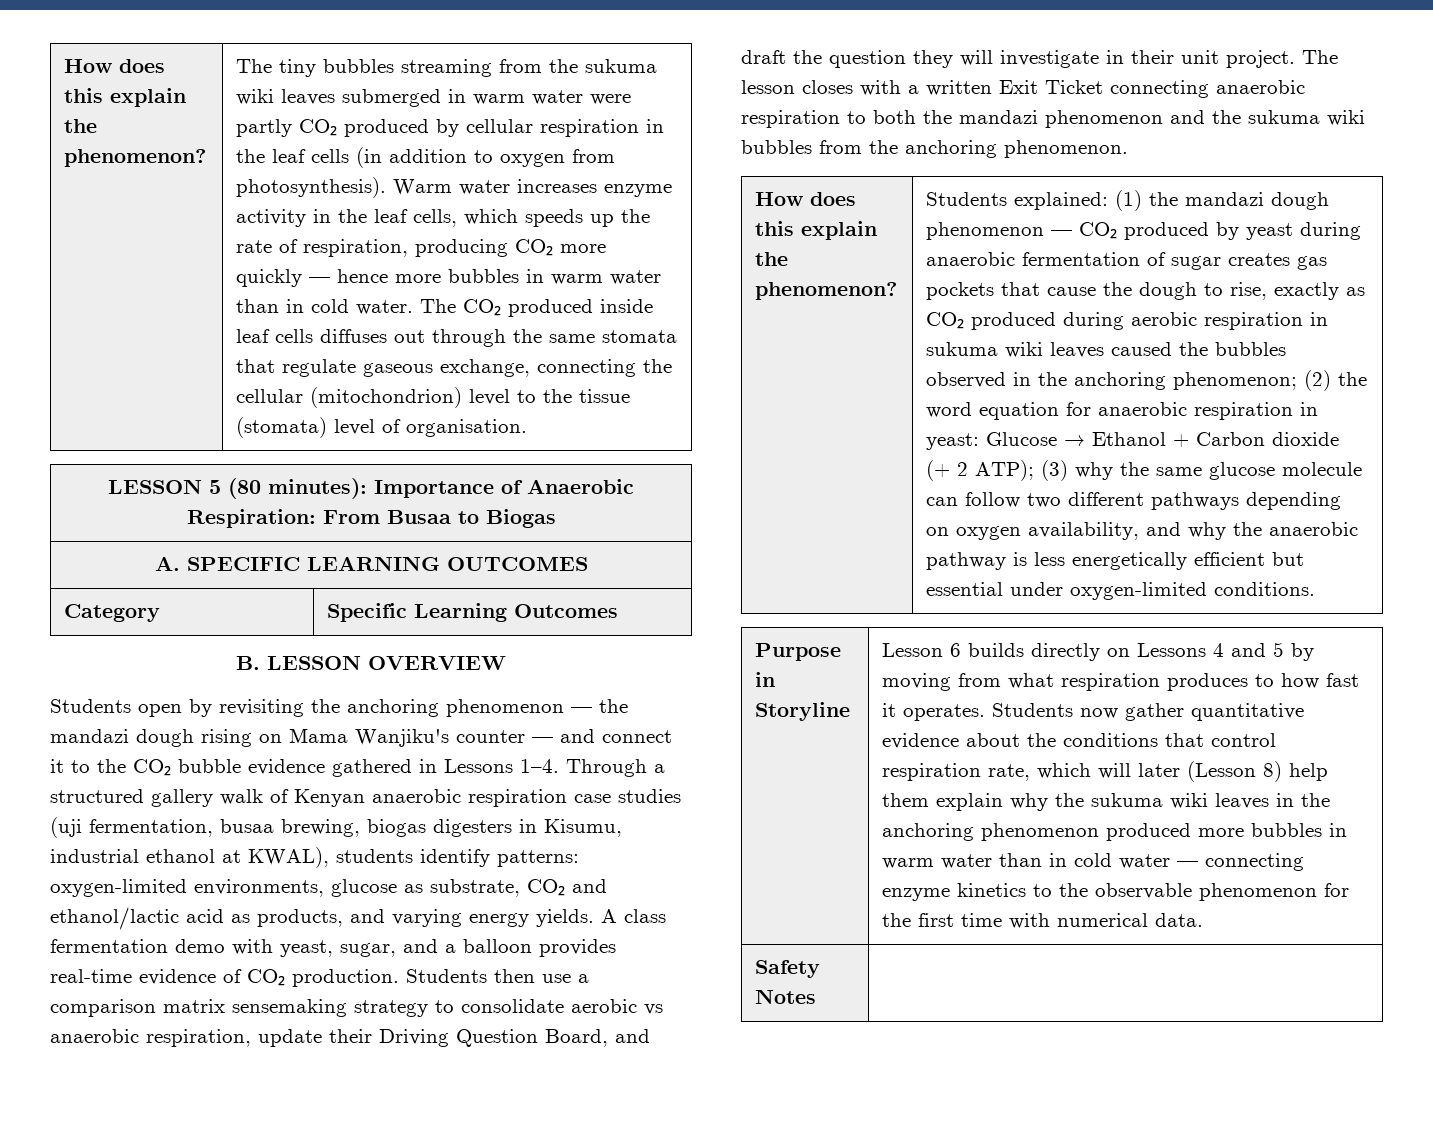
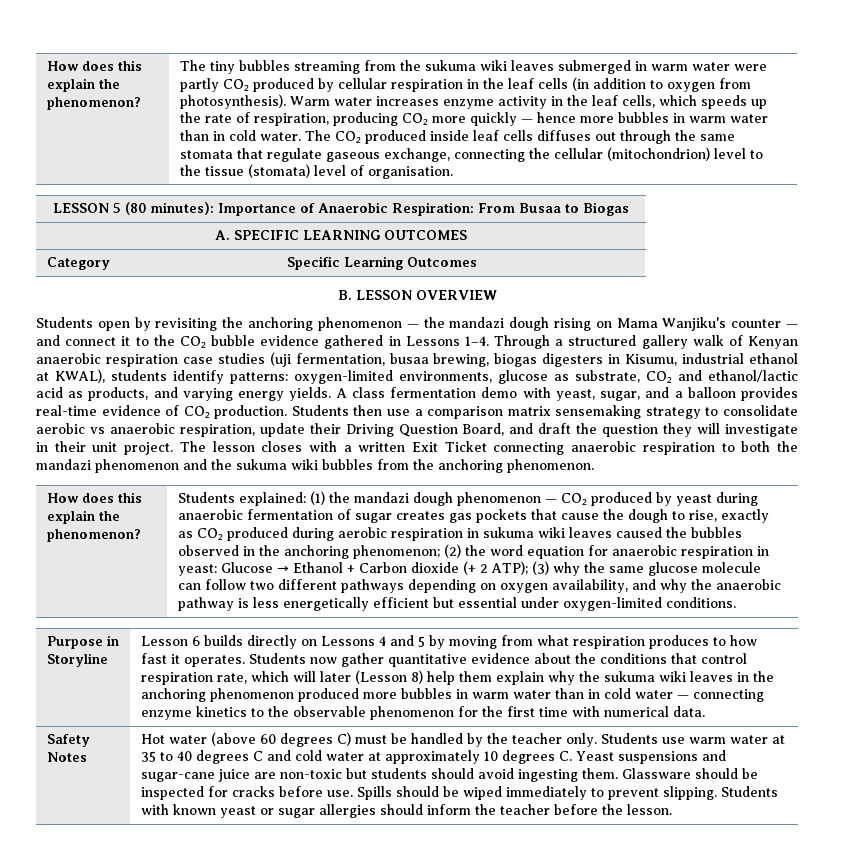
(817, 996) none -> [141,732,786,747] [141,750,727,764] [141,768,759,782] [141,786,779,800] [141,804,673,818] Hot water (above 60 degrees C) must be handled by the teacher only. Students use warm water at 35 to 40 degrees C and cold water at approximately 10 degrees C. Yeast suspensions and sugar-cane juice are non-toxic but students should avoid ingesting them. Glassware should be inspected for cracks before use. Spills should be wiped immediately to prevent slipping. Students with known yeast or sugar allergies should inform the teacher before the lesson.

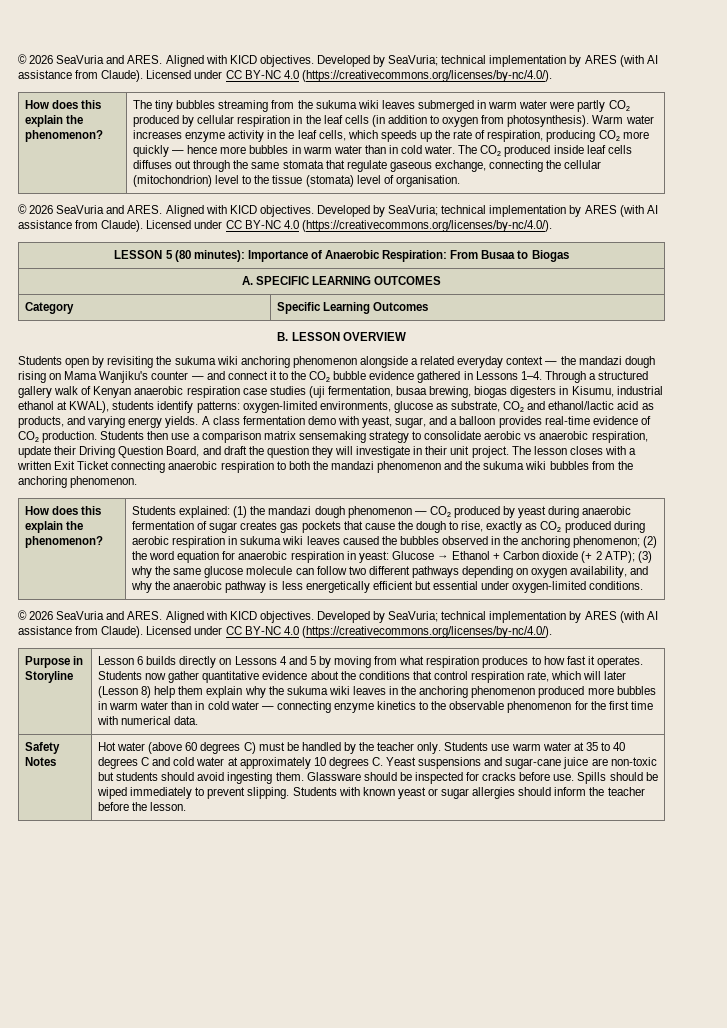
(47, 66) none -> [18,54,658,67] [18,70,552,82] © 2026 SeaVuria and ARES. Aligned with KICD objectives. Developed by SeaVuria; technical implementation by ARES (with AI assistance from Claude). Licensed under CC BY-NC 4.0 (https://creativecommons.org/licenses/by-nc/4.0/). //
(454, 172) none -> [18,204,658,217] [18,220,552,232] // © 2026 SeaVuria and ARES. Aligned with KICD objectives. Developed by SeaVuria; technical implementation by ARES (with AI assistance from Claude). Licensed under CC BY-NC 4.0 (https://creativecommons.org/licenses/by-nc/4.0/).
[248,317,402,331] anchoring phenomenon -> [174,356,544,368] sukuma wiki anchoring phenomenon alongside a related everyday context
(737, 602) none -> [18,610,658,623] [18,626,552,638] // © 2026 SeaVuria and ARES. Aligned with KICD objectives. Developed by SeaVuria; technical implementation by ARES (with AI assistance from Claude). Licensed under CC BY-NC 4.0 (https://creativecommons.org/licenses/by-nc/4.0/).

